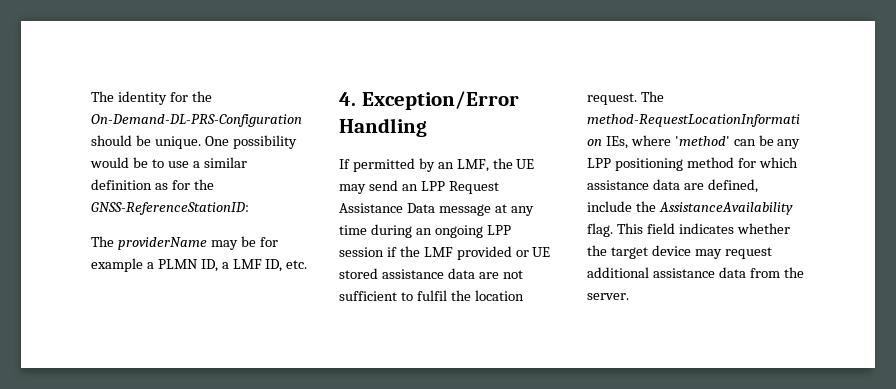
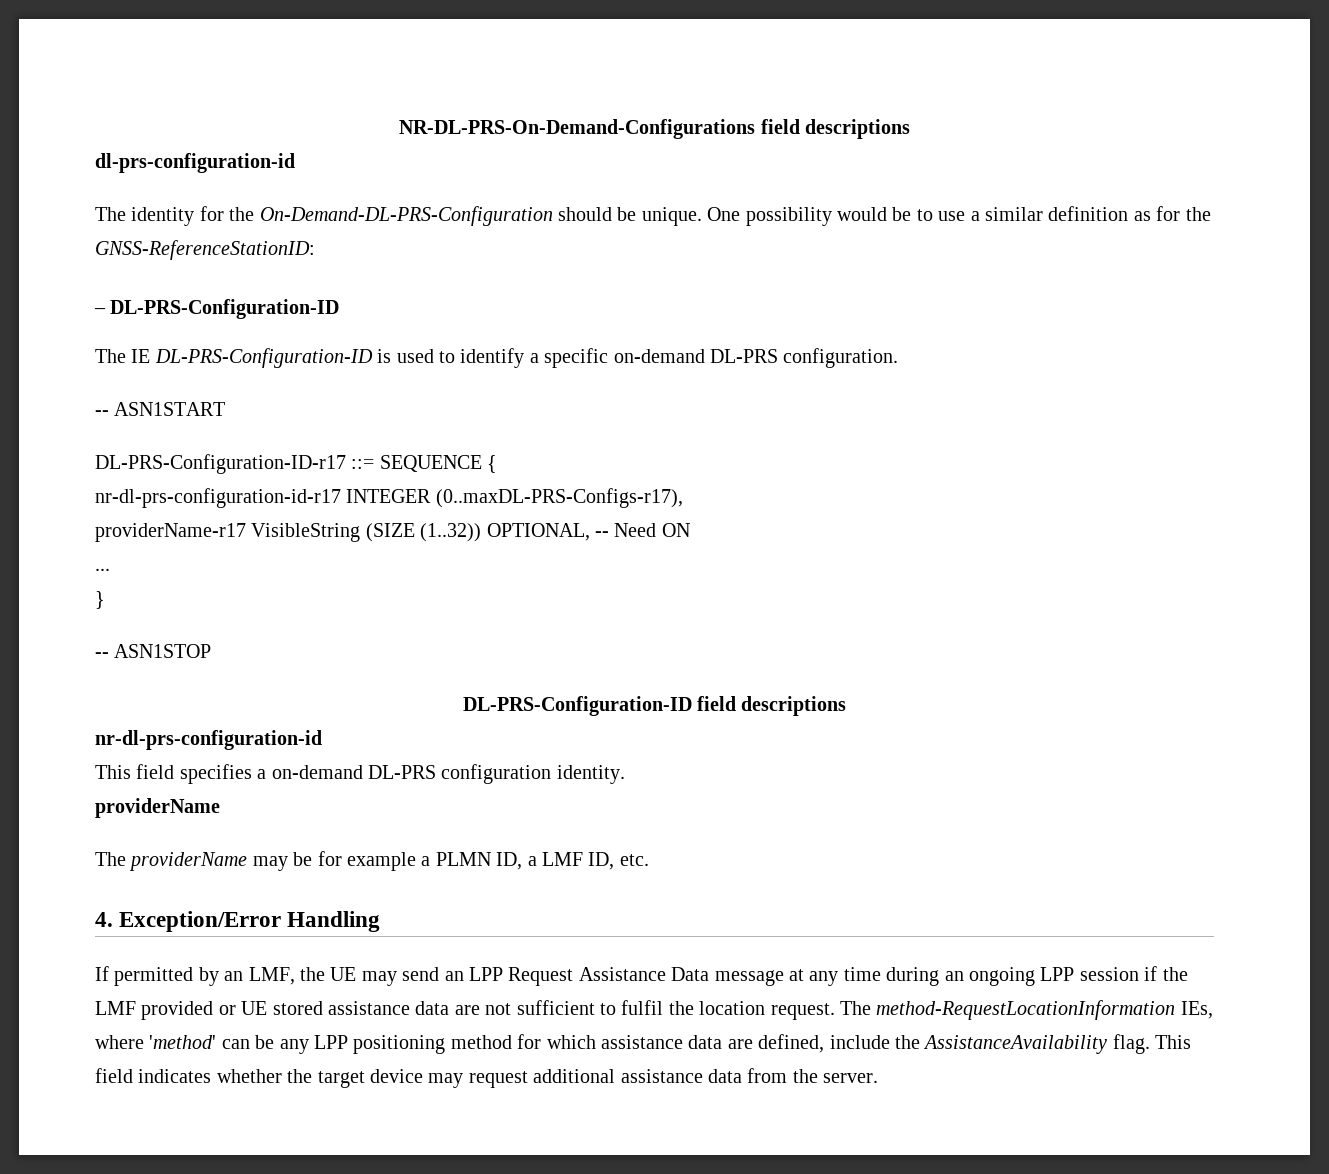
(91, 96) none -> [399,119,910,139] [95,153,295,173] NR-DL-PRS-On-Demand-Configurations field descriptions // dl-prs-configuration-id //
(249, 208) none -> [94,299,340,319] [95,348,899,368] [95,402,226,416] [95,454,498,474] [95,488,683,508] [95,523,690,542] [95,568,110,571] [95,591,105,609] [95,644,212,658] [462,696,847,716] [95,730,322,750] [95,764,625,784] [95,798,220,818] // – DL-PRS-Configuration-ID // The IE DL-PRS-Configuration-ID is used to identify a specific on-demand DL-PRS configuration. // -- ASN1START // DL-PRS-Configuration-ID-r17 ::= SEQUENCE { // nr-dl-prs-configuration-id-r17 INTEGER (0..maxDL-PRS-Configs-r17), // providerName-r17 VisibleString (SIZE (1..32)) OPTIONAL, -- Need ON // ... // } // -- ASN1STOP // DL-PRS-Configuration-ID field descriptions // nr-dl-prs-configuration-id // This field specifies a on-demand DL-PRS configuration identity. // providerName

